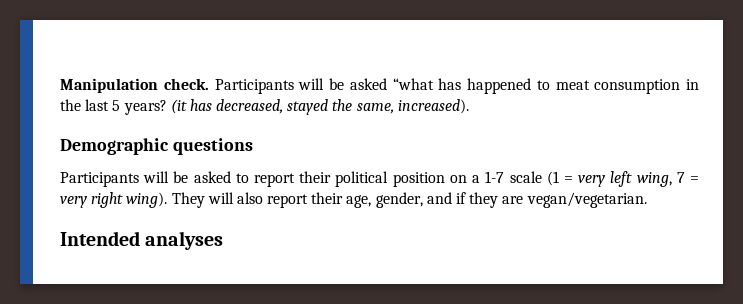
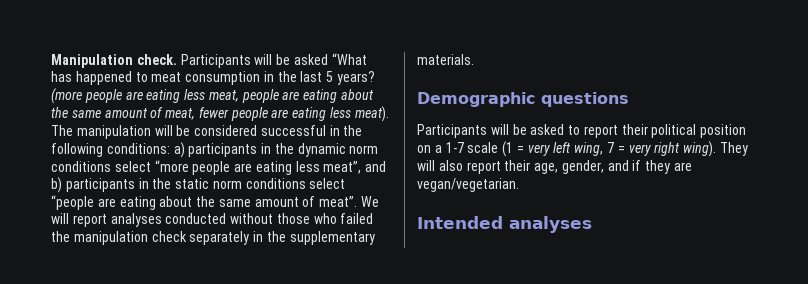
[392,78,434,90] “what -> [331,53,367,65] “What
[170,99,469,115] (it has decreased, stayed the same, increased). -> [51,88,375,104] [51,106,389,122] [51,125,363,139] [51,142,379,158] [51,160,387,175] [51,177,346,193] [51,195,380,210] [51,213,374,227] [51,231,375,245] [417,54,474,65] (more people are eating less meat, people are eating about the same amount of meat, fewer people are eating less meat). The manipulation will be considered successful in the following conditions: a) participants in the dynamic norm conditions select “more people are eating less meat”, and b) participants in the static norm conditions select “people are eating about the same amount of meat”. We will report analyses conducted without those who failed the manipulation check separately in the supplementary materials.

